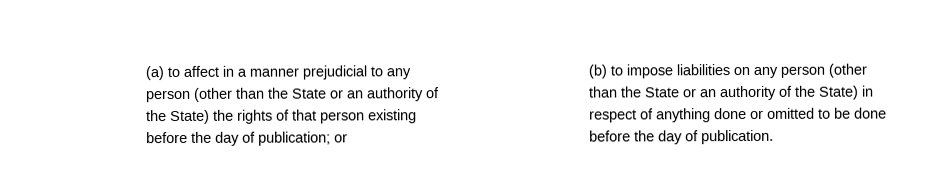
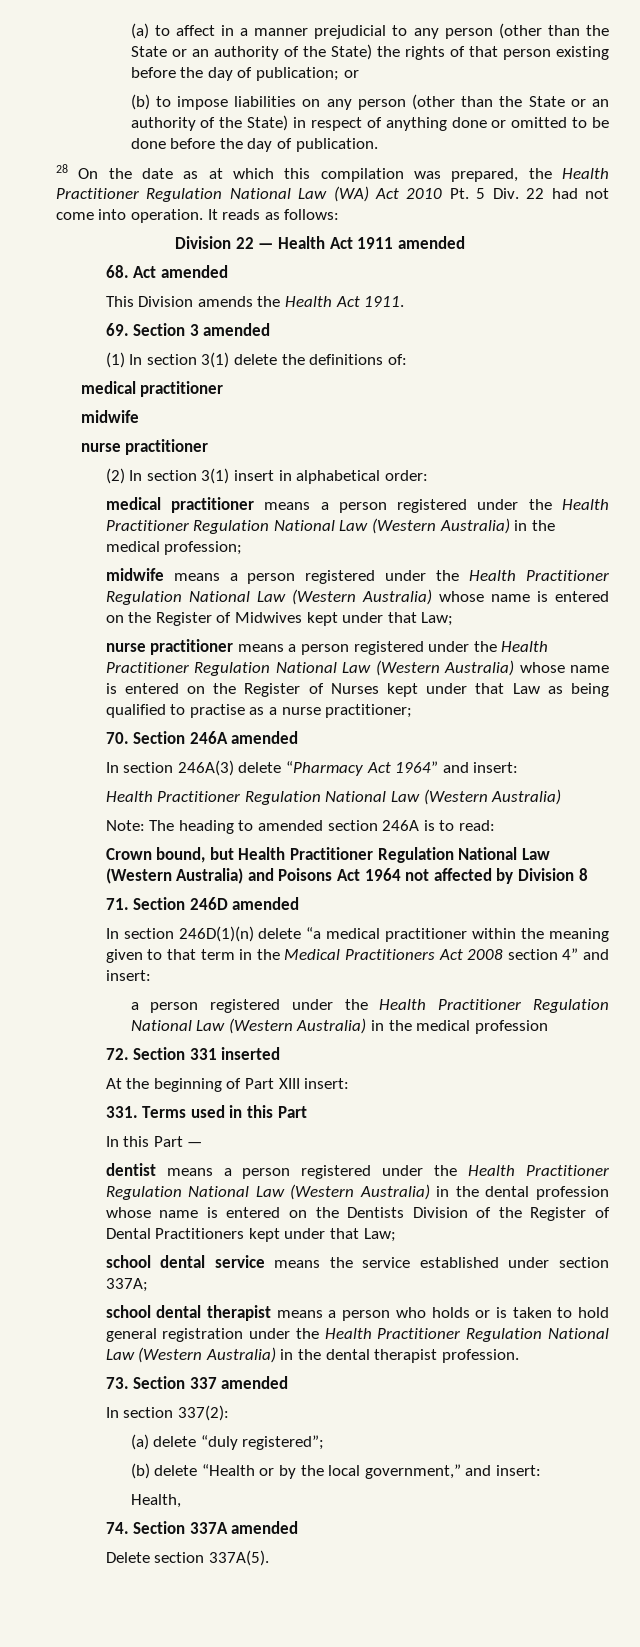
(774, 137) none -> [55,164,609,182] [55,186,609,202] [55,209,340,223] [175,236,465,249] [105,265,228,278] [105,296,405,307] [105,323,271,336] [105,352,407,368] [80,381,224,397] [80,410,139,423] [80,439,209,455] [105,468,428,484] [105,497,610,513] [105,518,555,534] [105,541,243,555] [105,568,609,584] [105,589,610,605] [105,612,454,626] [105,639,549,655] [105,660,609,676] [105,683,609,697] [105,704,413,718] [105,731,299,744] [105,760,519,776] [105,789,562,805] [105,820,495,834] [105,847,550,863] [105,868,588,884] [105,897,300,910] [105,926,610,942] [105,948,610,963] [105,970,151,981] [130,999,609,1013] [130,1018,548,1034] [105,1047,281,1060] [105,1078,350,1092] [105,1105,307,1118] [105,1136,203,1147] [105,1163,609,1179] [105,1184,609,1200] [105,1207,610,1221] [105,1228,396,1242] [105,1255,610,1268] [105,1278,148,1292] [105,1305,609,1321] [105,1328,609,1342] [105,1347,519,1363] [105,1376,289,1389] [105,1405,229,1421] [130,1434,325,1450] [130,1463,541,1479] [130,1494,181,1508] [105,1521,299,1534] [105,1550,269,1566] // 28 On the date as at which this compilation was prepared, the Health Practitioner Regulation National Law (WA) Act 2010 Pt. 5 Div. 22 had not come into operation. It reads as follows: // Division 22 — Health Act 1911 amended // 68. Act amended // This Division amends the Health Act 1911. // 69. Section 3 amended // (1) In section 3(1) delete the definitions of: // medical practitioner // midwife // nurse practitioner // (2) In section 3(1) insert in alphabetical order: // medical practitioner means a person registered under the Health Practitioner Regulation National Law (Western Australia) in the medical profession; // midwife means a person registered under the Health Practitioner Regulation National Law (Western Australia) whose name is entered on the Register of Midwives kept under that Law; // nurse practitioner means a person registered under the Health Practitioner Regulation National Law (Western Australia) whose name is entered on the Register of Nurses kept under that Law as being qualified to practise as a nurse practitioner; // 70. Section 246A amended // In section 246A(3) delete “Pharmacy Act 1964” and insert: // Health Practitioner Regulation National Law (Western Australia) // Note: The heading to amended section 246A is to read: // Crown bound, but Health Practitioner Regulation National Law (Western Australia) and Poisons Act 1964 not affected by Division 8 // 71. Section 246D amended // In section 246D(1)(n) delete “a medical practitioner within the meaning given to that term in the Medical Practitioners Act 2008 section 4” and insert: // a person registered under the Health Practitioner Regulation National Law (Western Australia) in the medical profession // 72. Section 331 inserted // At the beginning of Part XIII insert: // 331. Terms used in this Part // In this Part — // dentist means a person registered under the Health Practitioner Regulation National Law (Western Australia) in the dental profession whose name is entered on the Dentists Division of the Register of Dental Practitioners kept under that Law; // school dental service means the service established under section 337A; // school dental therapist means a person who holds or is taken to hold general registration under the Health Practitioner Regulation National Law (Western Australia) in the dental therapist profession. // 73. Section 337 amended // In section 337(2): // (a) delete “duly registered”; // (b) delete “Health or by the local government,” and insert: // Health, // 74. Section 337A amended // Delete section 337A(5).

